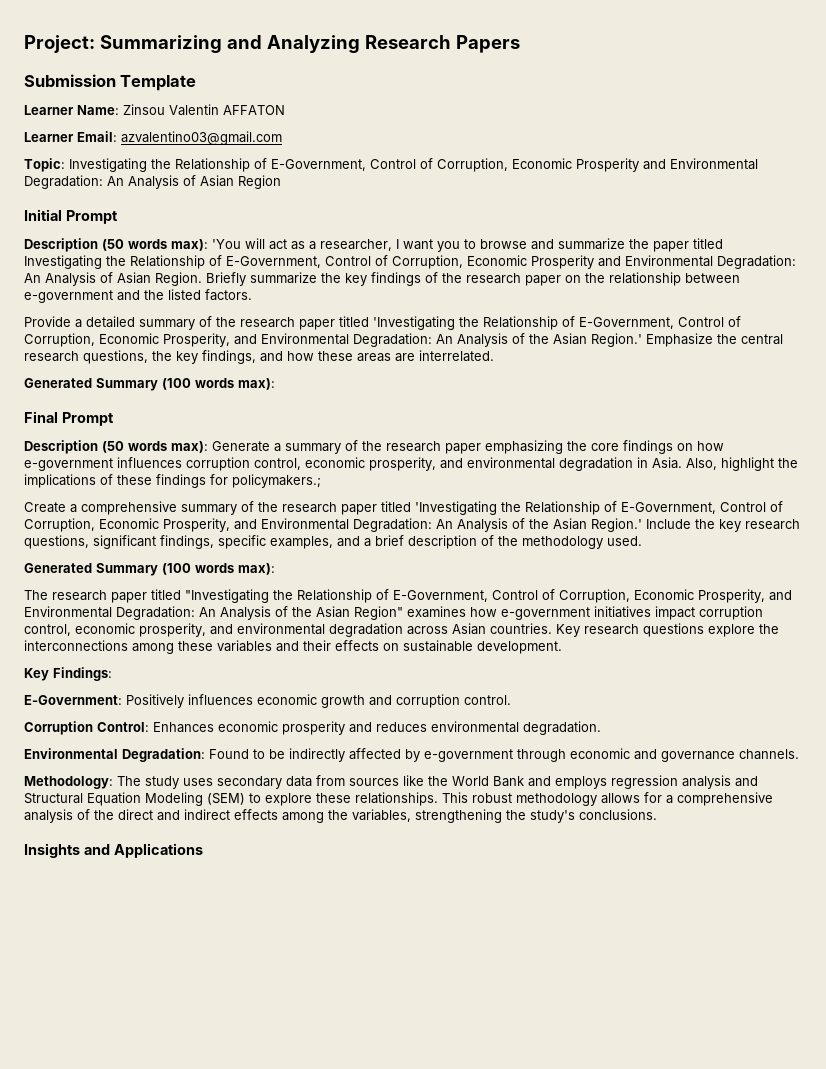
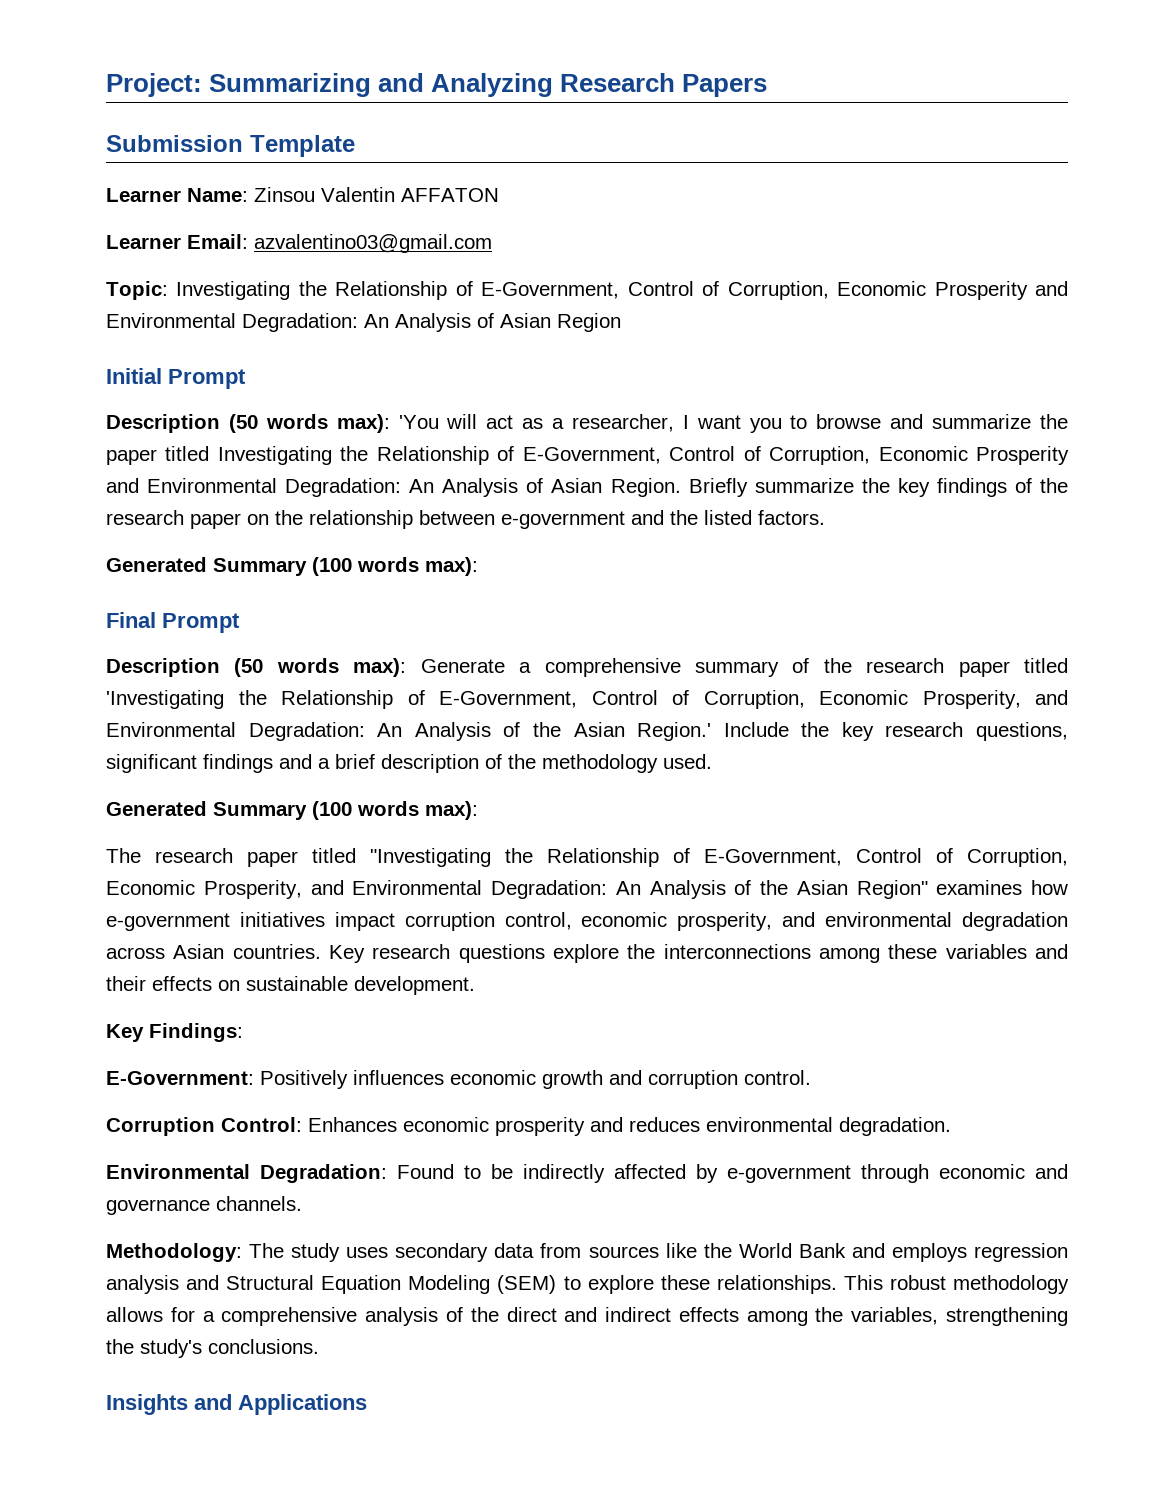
[24,316,741,330] [24,333,783,347] [24,350,494,364] // Provide a detailed summary of the research paper titled 'Investigating the Relationship of E-Government, Control of Corruption, Economic Prosperity, and Environmental Degradation: An Analysis of the Asian Region.' Emphasize the central research questions, the key findings, and how these areas are interrelated. -> (825, 517) none
[285,440,724,454] [24,457,798,471] [24,474,321,488] [24,502,77,513] summary of the research paper emphasizing the core findings on how e-government influences corruption control, economic prosperity, and environmental degradation in Asia. Also, highlight the implications of these findings for policymakers.; // Create a -> (532, 667) none
[160,535,333,549] findings, specific examples, -> [203,754,273,773] findings

